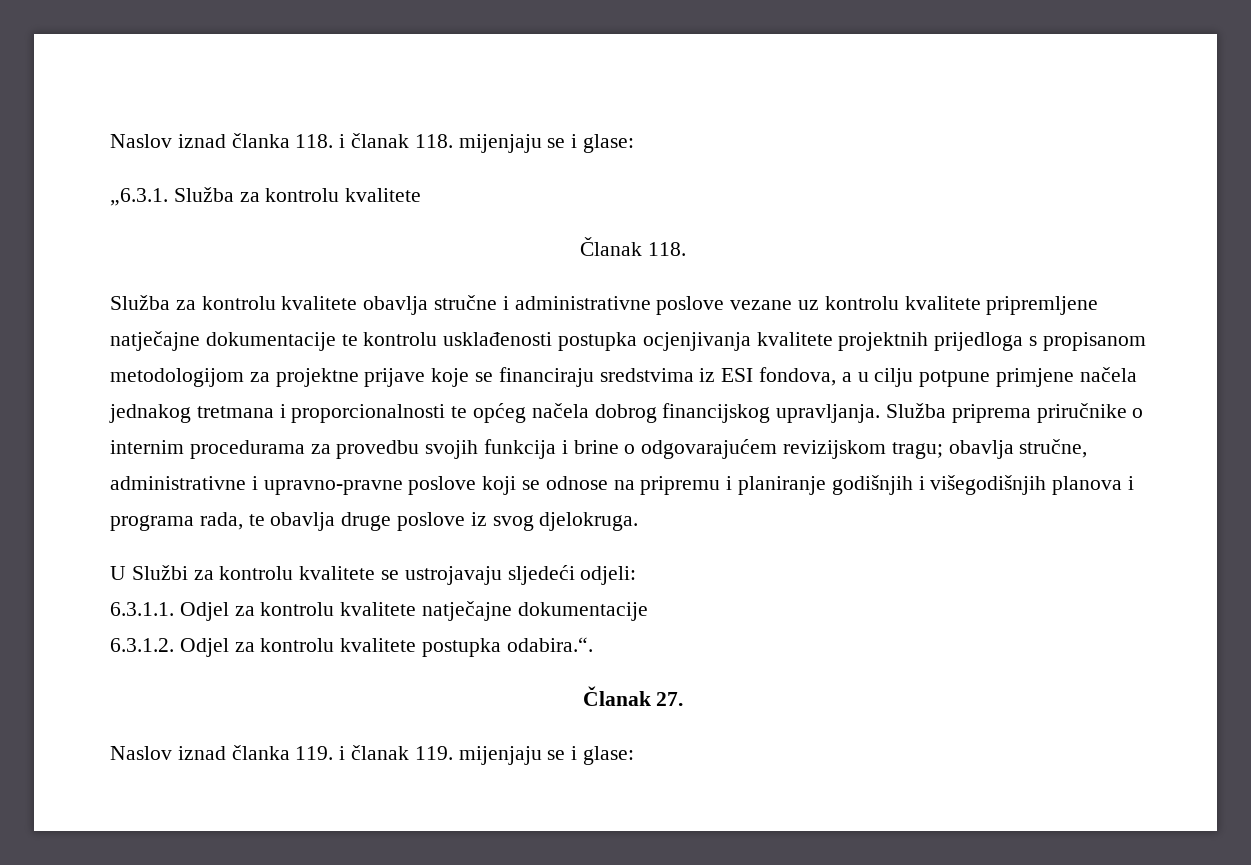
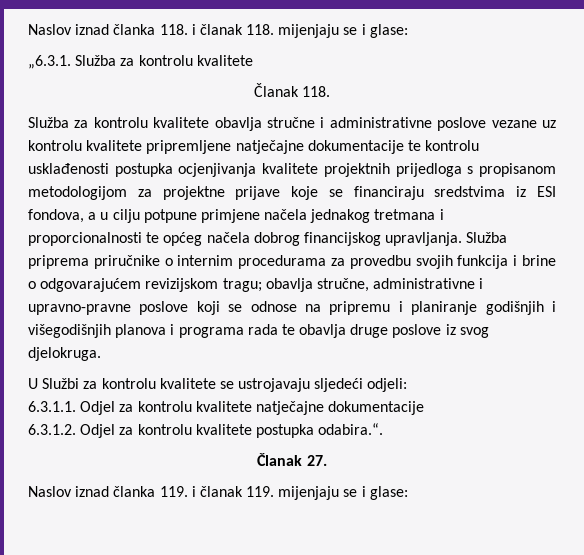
[199,512,243,530] rada, -> [247,324,278,335] rada

